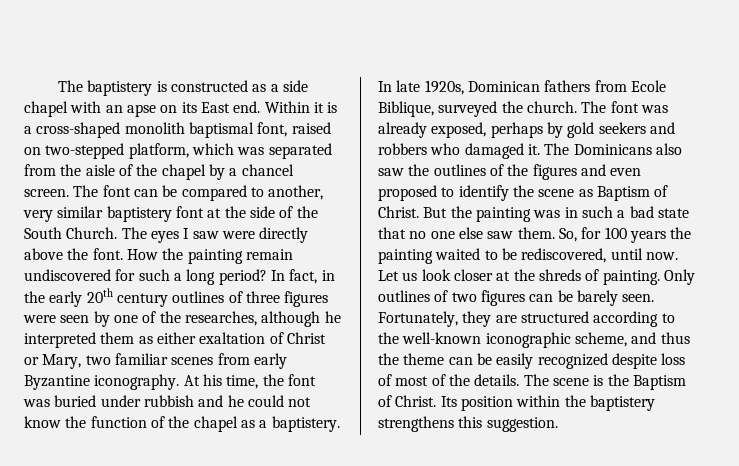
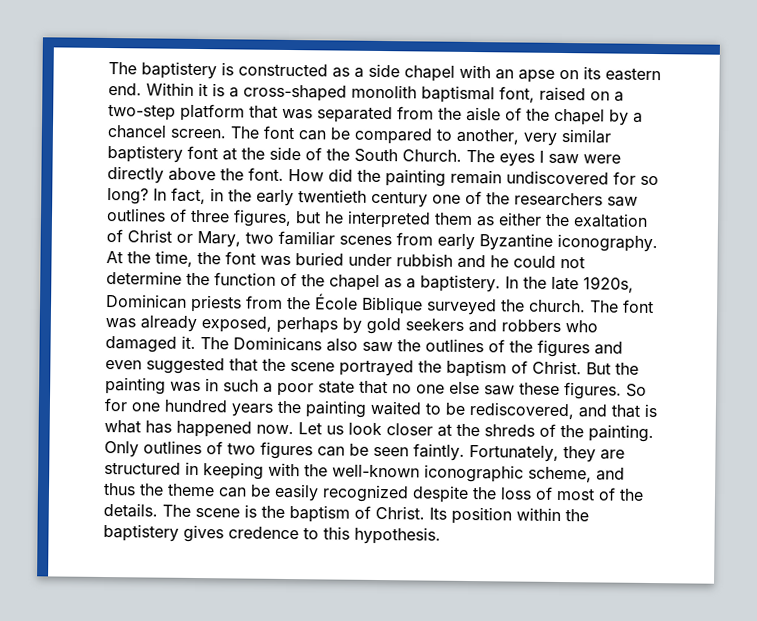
[200,102,230,113] East -> [605,67,661,82] eastern
[45,143,234,159] two-stepped platform, which -> [614,91,624,102] [108,103,278,122] a two-step platform that
(158, 254) none -> [328,168,353,182] did
[138,269,267,285] such a long period? -> [640,175,659,186] [107,188,149,205] so long?
[86,288,329,307] [23,311,321,327] 20th century outlines of three figures were seen by one of the researches, although -> [298,189,638,208] [106,208,321,228] twentieth century one of the researchers saw outlines of three figures, but
(196, 338) none -> [545,213,570,227] the
[202,374,222,386] his -> [127,251,151,264] the
[24,416,61,428] know -> [106,271,182,285] determine
(392, 86) none -> [523,276,547,289] the
[544,80,666,92] [378,101,434,117] fathers from Ecole Biblique, -> [190,293,423,315] priests from the École Biblique
[378,185,650,201] proposed to identify the scene as Baptism -> [146,357,507,378] suggested that the scene portrayed the baptism
[629,206,654,218] bad -> [277,382,314,397] poor
[517,227,627,242] them. So, for 100 -> [519,382,647,400] [104,397,228,413] these figures. So for one hundred
[610,248,643,260] until -> [578,403,657,418] [104,419,252,438] and that is what has happened
(600, 275) none -> [560,425,584,438] the
[576,290,655,306] barely seen. -> [373,443,465,461] seen faintly.
[593,311,675,327] according to -> [185,461,300,480] in keeping with
(657, 361) none -> [472,487,497,500] the
[632,375,686,390] Baptism -> [289,505,350,523] baptism
[378,416,558,432] strengthens this suggestion. -> [183,524,441,545] gives credence to this hypothesis.

